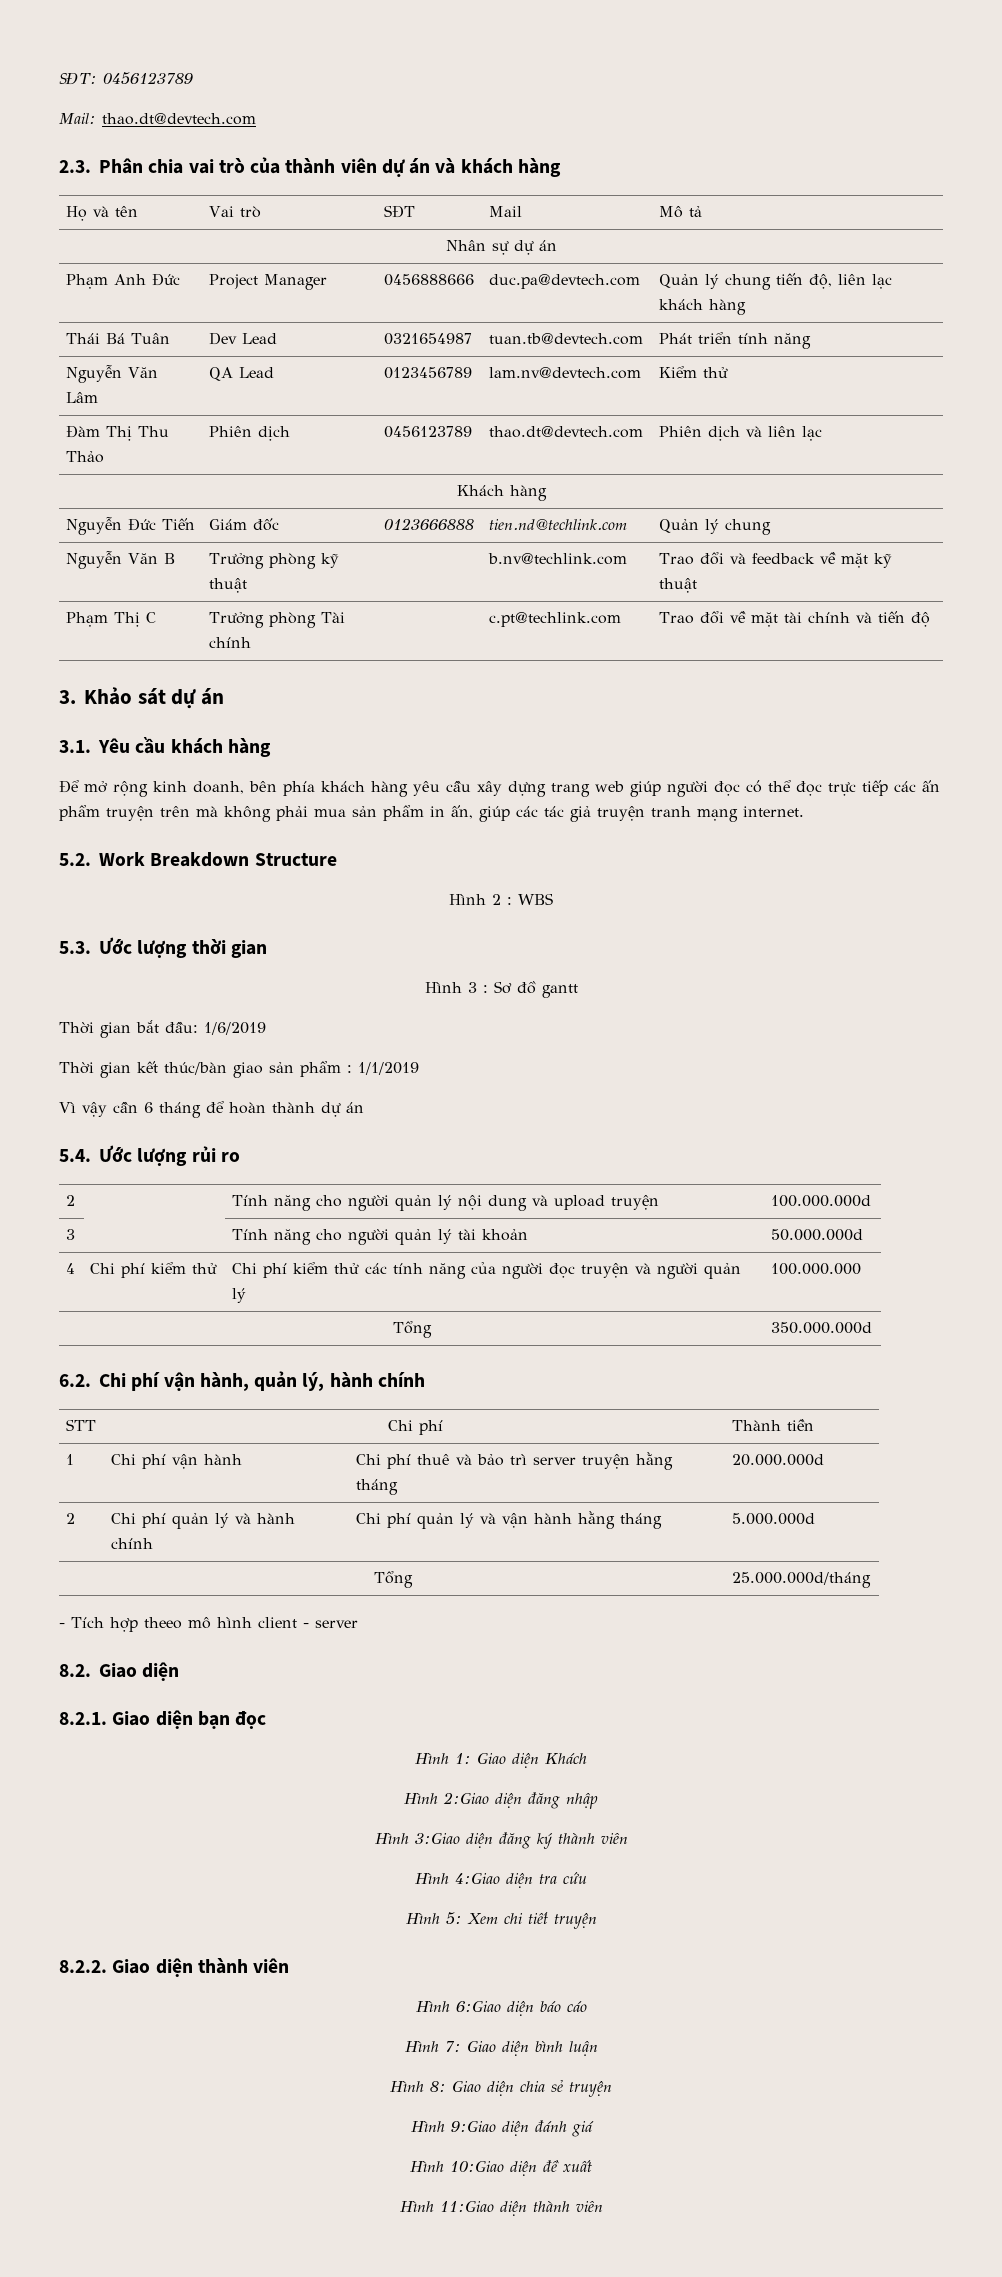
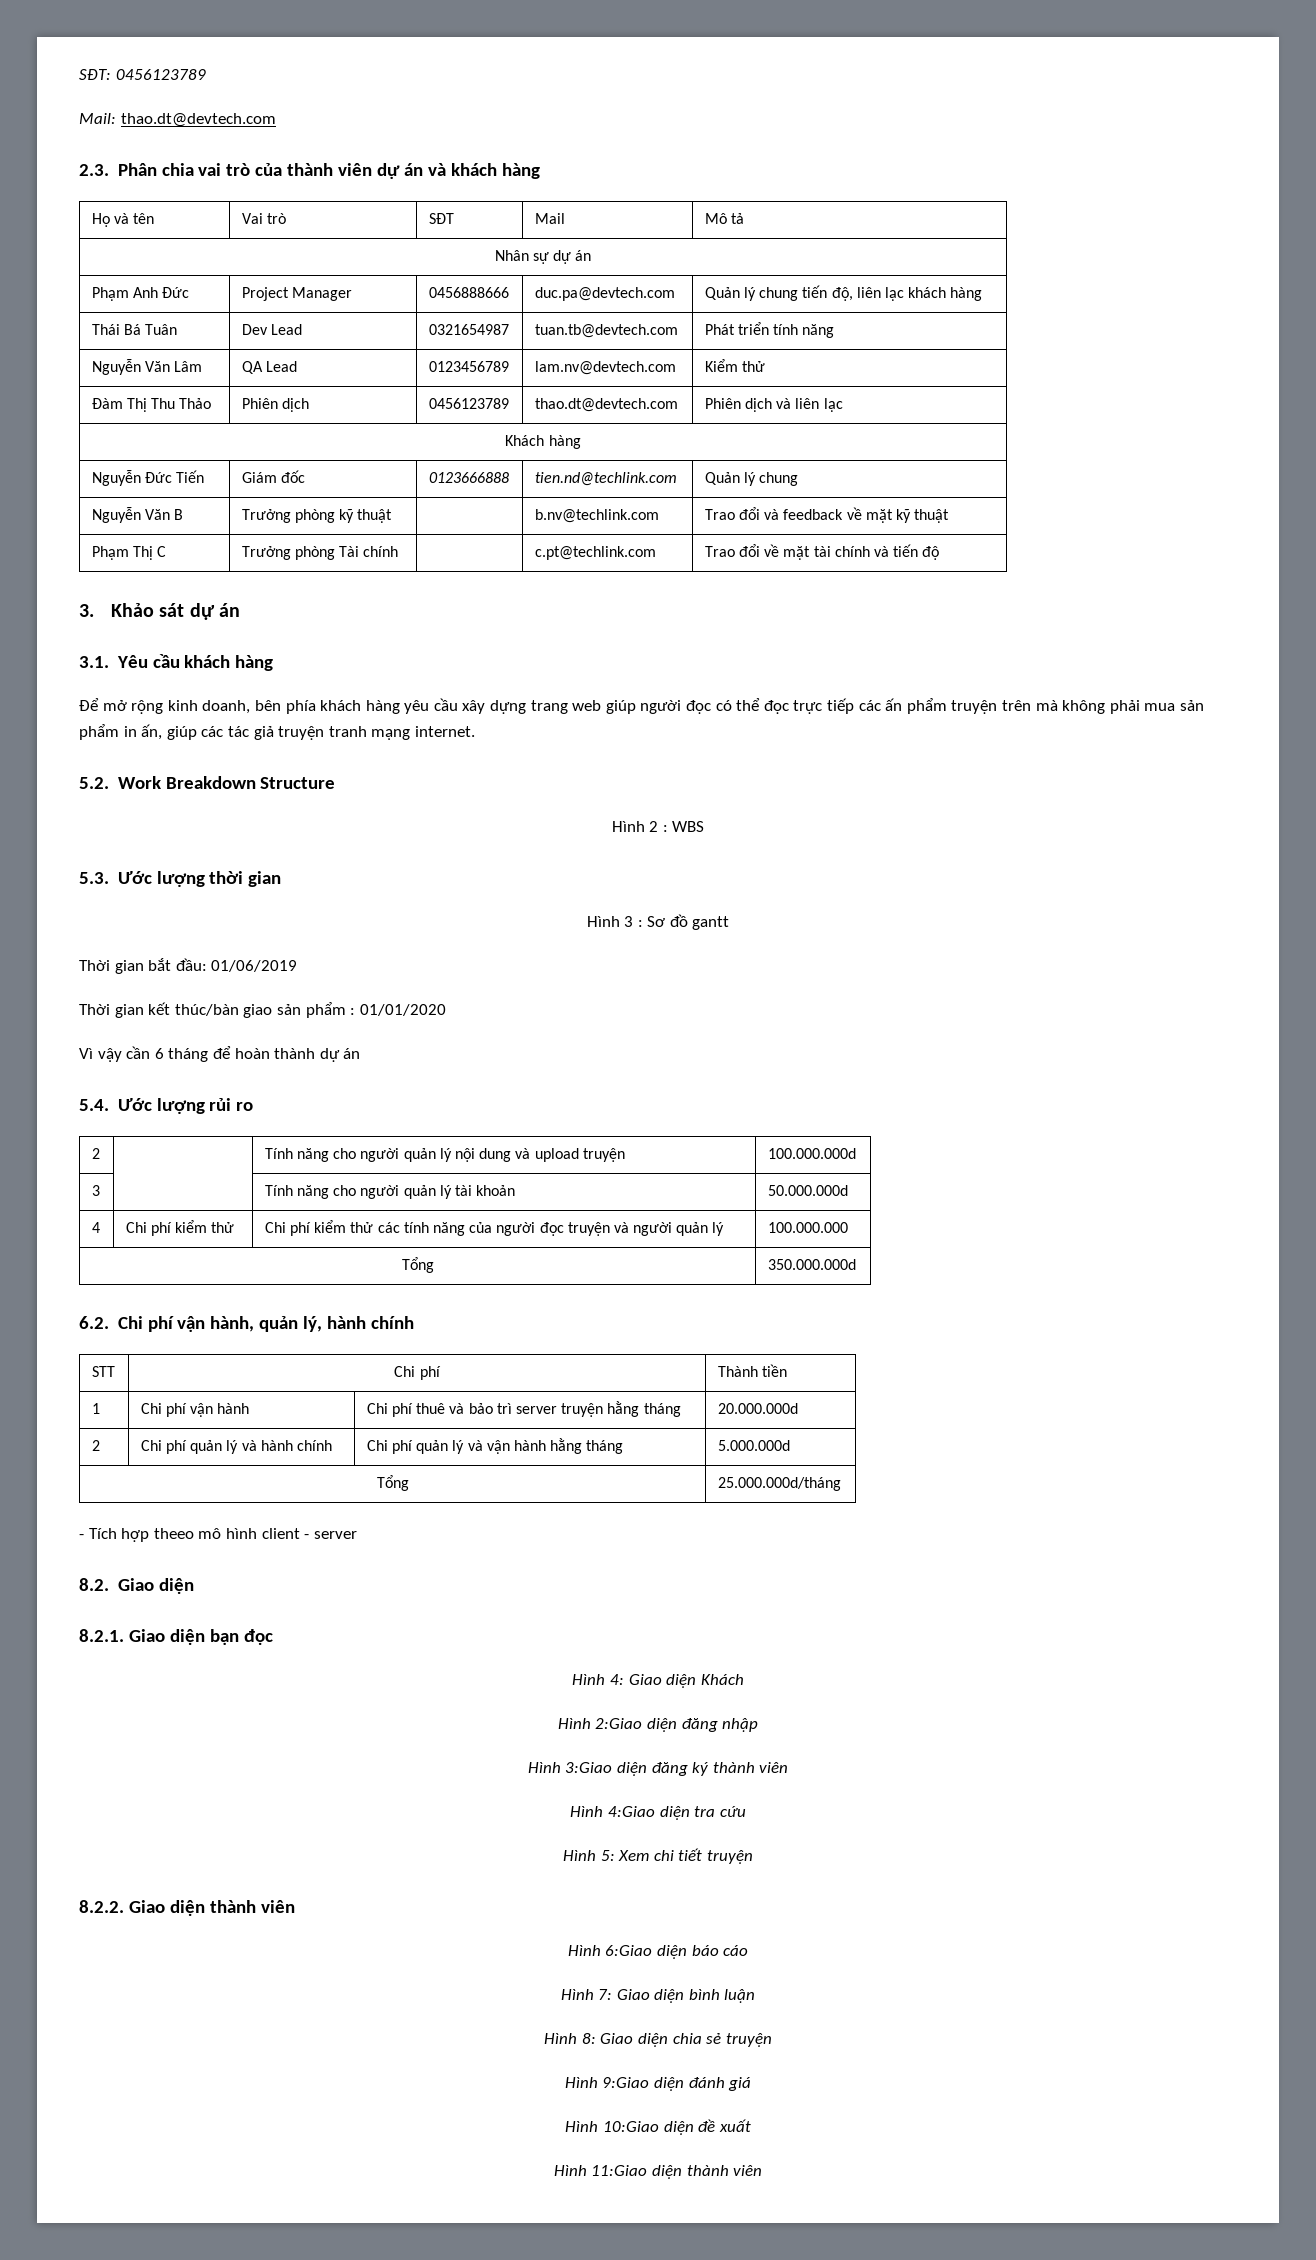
[204,1022,266,1035] 1/6/2019 -> [211,960,298,972] 01/06/2019
[358,1062,419,1075] 1/1/2019 -> [359,1004,446,1016] 01/01/2020
[455,1753,471,1764] 1: -> [609,1674,624,1685] 4:

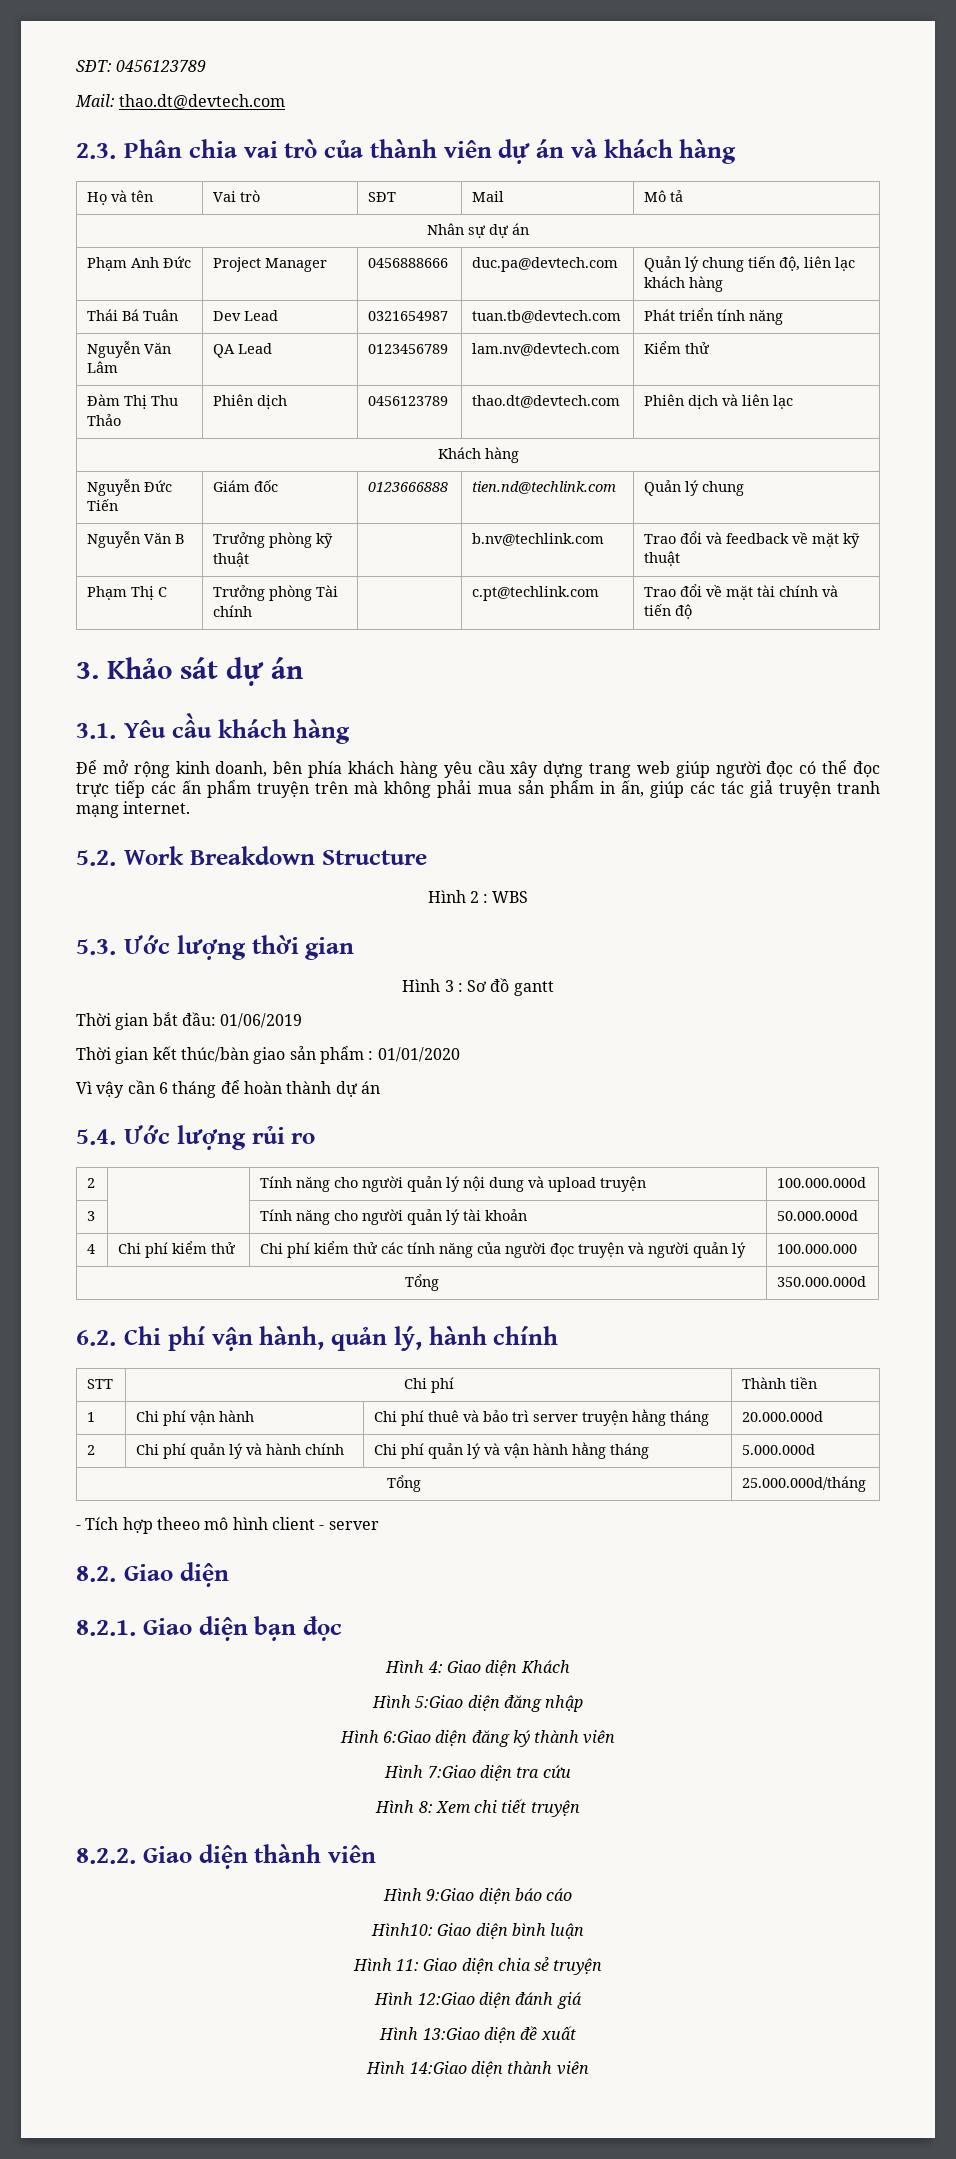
[595,1718,643,1729] 2:Giao -> [415,1695,464,1708] 5:Giao
[565,1762,613,1773] 3:Giao -> [382,1730,431,1743] 6:Giao
[607,1806,655,1817] 4:Giao -> [427,1765,476,1778] 7:Giao
[600,1850,615,1861] 5: -> [418,1801,433,1813] 8:
[605,1945,653,1956] 6:Giao -> [426,1888,475,1901] 9:Giao
[560,1989,613,2000] Hình 7: -> [370,1923,433,1936] Hình10:
[581,2033,596,2044] 8: -> [395,1959,419,1971] 11:
[602,2077,650,2088] 9:Giao -> [417,1992,475,2005] 12:Giao
[602,2121,659,2132] 10:Giao -> [422,2027,480,2040] 13:Giao
[591,2165,648,2176] 11:Giao -> [409,2061,467,2074] 14:Giao

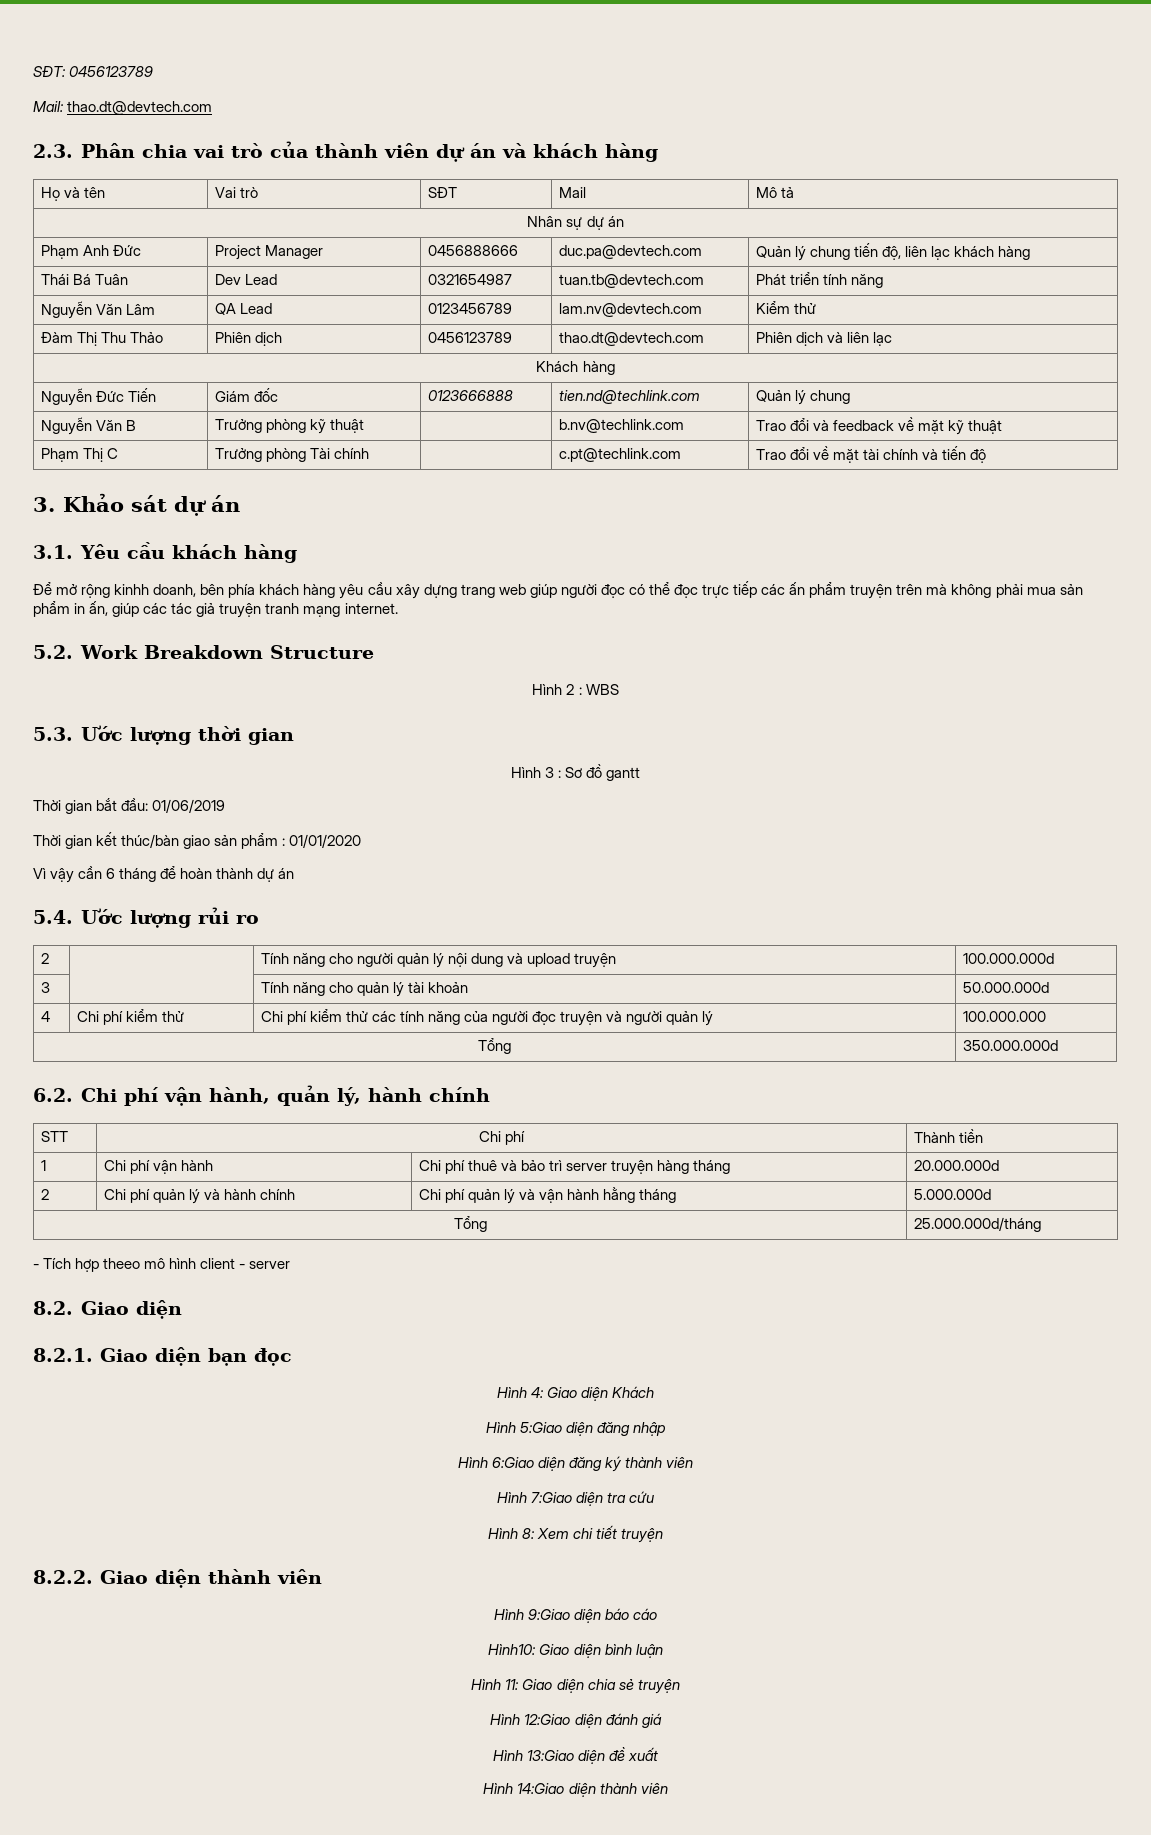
[175,761,210,774] kinh -> [114,584,150,595] kinhh
[362,1209,404,1225] người -> (353, 987) none
[632,1409,667,1426] hằng -> [657,1160,690,1174] hàng

